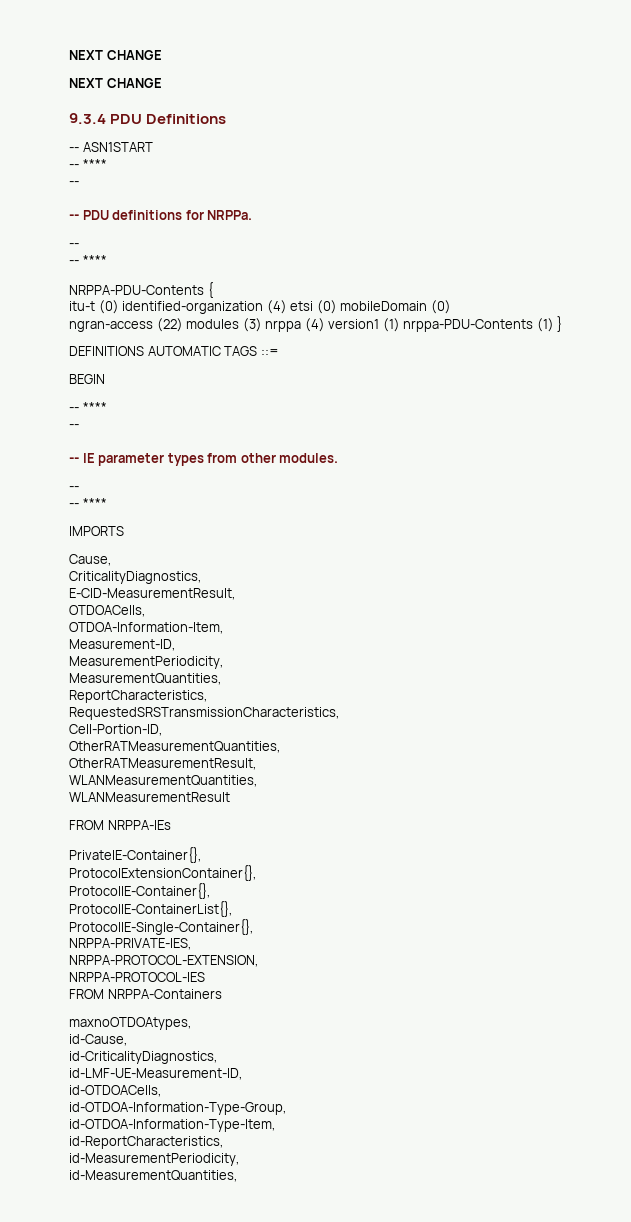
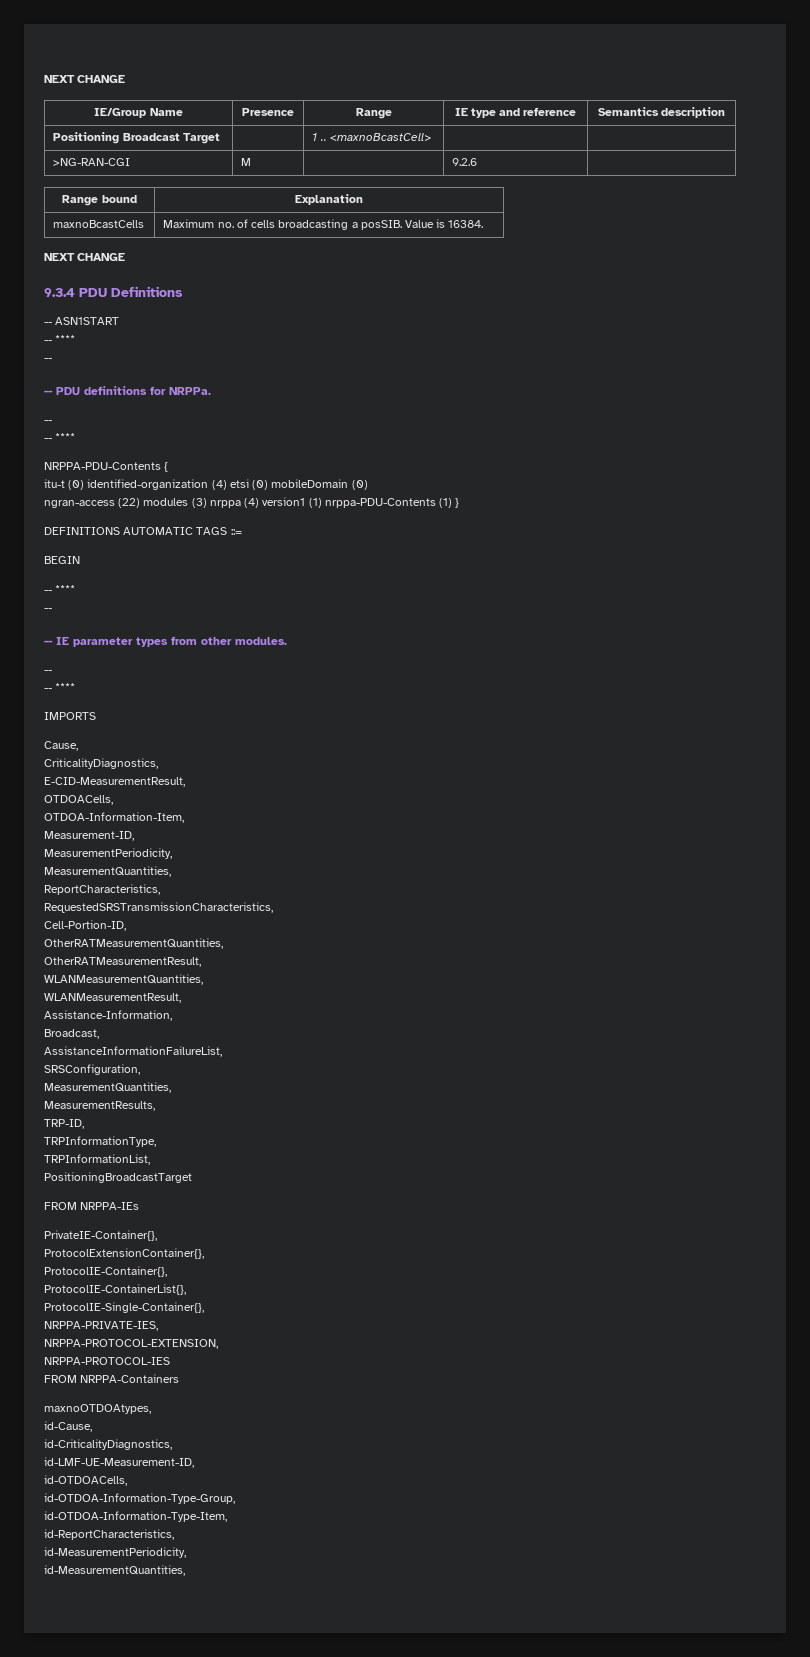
[69,50,162,60] NEXT CHANGE -> [44,75,126,83] [94,108,183,118] [242,108,294,116] [355,108,392,119] [454,107,577,118] [597,107,726,118] [53,132,220,144] [312,133,431,141] [53,158,131,166] [241,158,252,166] [452,158,478,166] [62,195,137,206] [295,194,363,205] [53,220,145,228] [163,219,484,230] NEXT CHANGE // IE/Group Name | Presence | Range | IE type and reference | Semantics description // Positioning Broadcast Target | | 1 .. <maxnoBcastCell> | | // >NG-RAN-CGI | M | | 9.2.6 | // Range bound | Explanation // maxnoBcastCells | Maximum no. of cells broadcasting a posSIB. Value is 16384.
[69,792,230,802] WLANMeasurementResult -> [44,993,181,1003] [44,1010,172,1021] [44,1029,99,1039] [44,1046,222,1057] [44,1064,140,1075] [44,1082,171,1093] [44,1101,155,1111] [44,1119,84,1129] [44,1136,156,1147] [44,1154,150,1165] [44,1172,192,1183] WLANMeasurementResult, // Assistance-Information, // Broadcast, // AssistanceInformationFailureList, // SRSConfiguration, // MeasurementQuantities, // MeasurementResults, // TRP-ID, // TRPInformationType, // TRPInformationList, // PositioningBroadcastTarget

